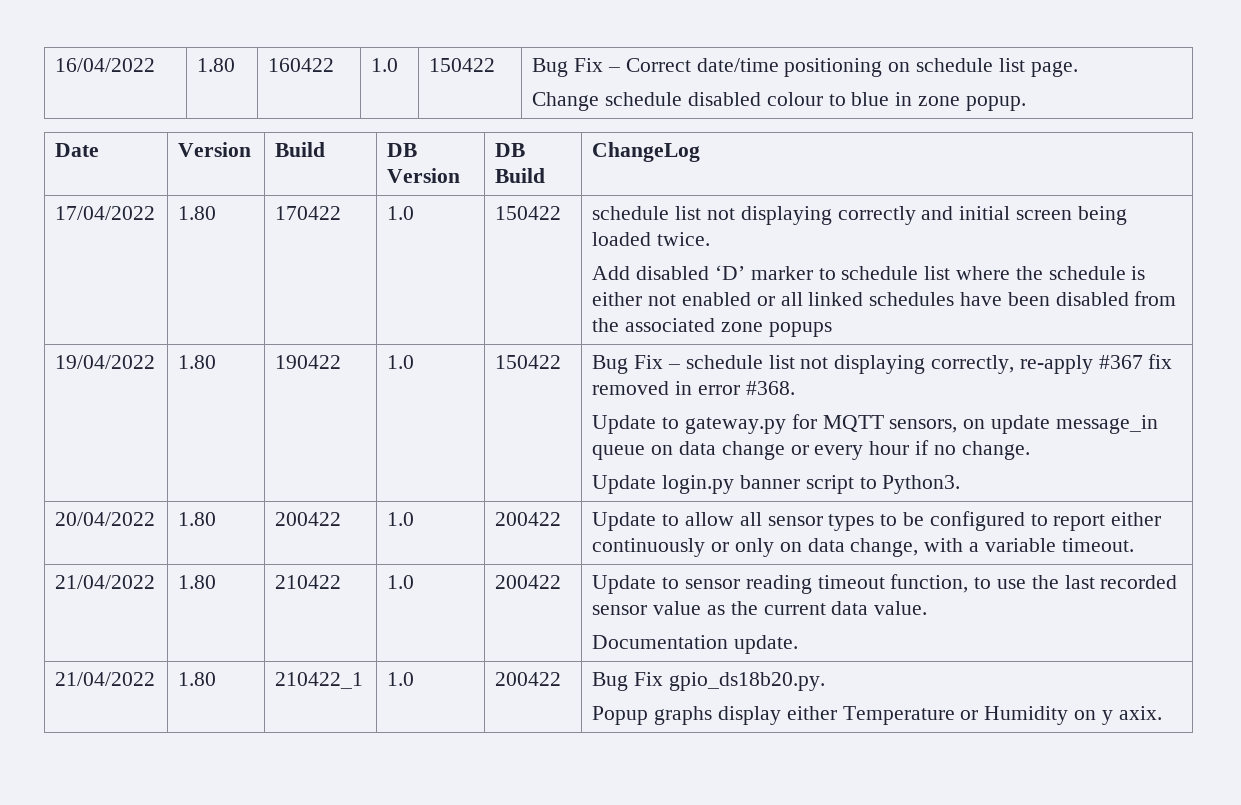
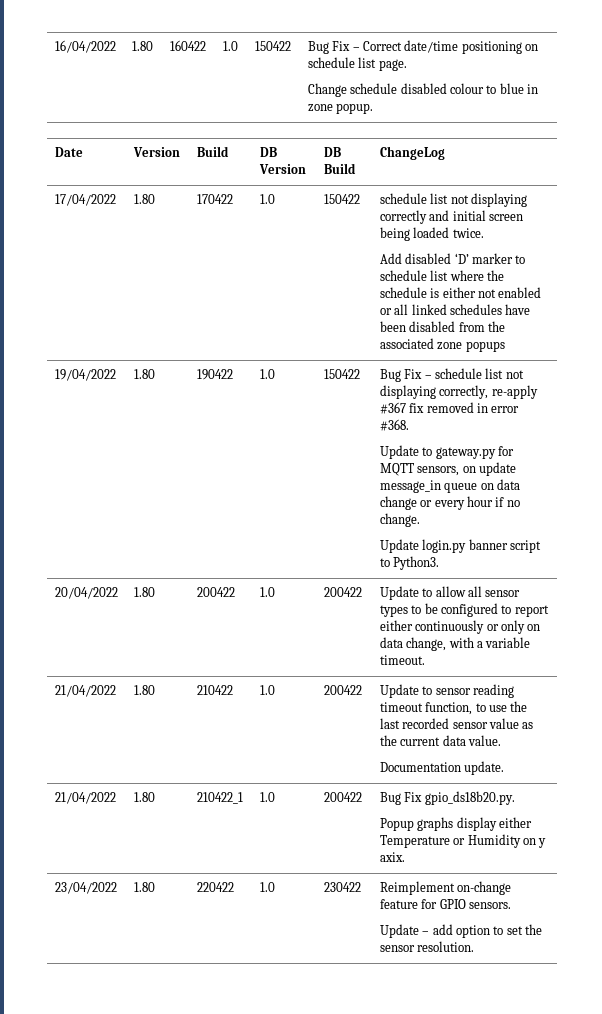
(1162, 713) none -> [54,882,117,894] [133,882,155,892] [196,882,234,892] [259,882,275,892] [323,882,361,892] [379,881,512,895] [379,899,512,909] [379,924,543,938] [379,941,475,952] // 23/04/2022 | 1.80 | 220422 | 1.0 | 230422 | Reimplement on-change feature for GPIO sensors. // Update – add option to set the sensor resolution.

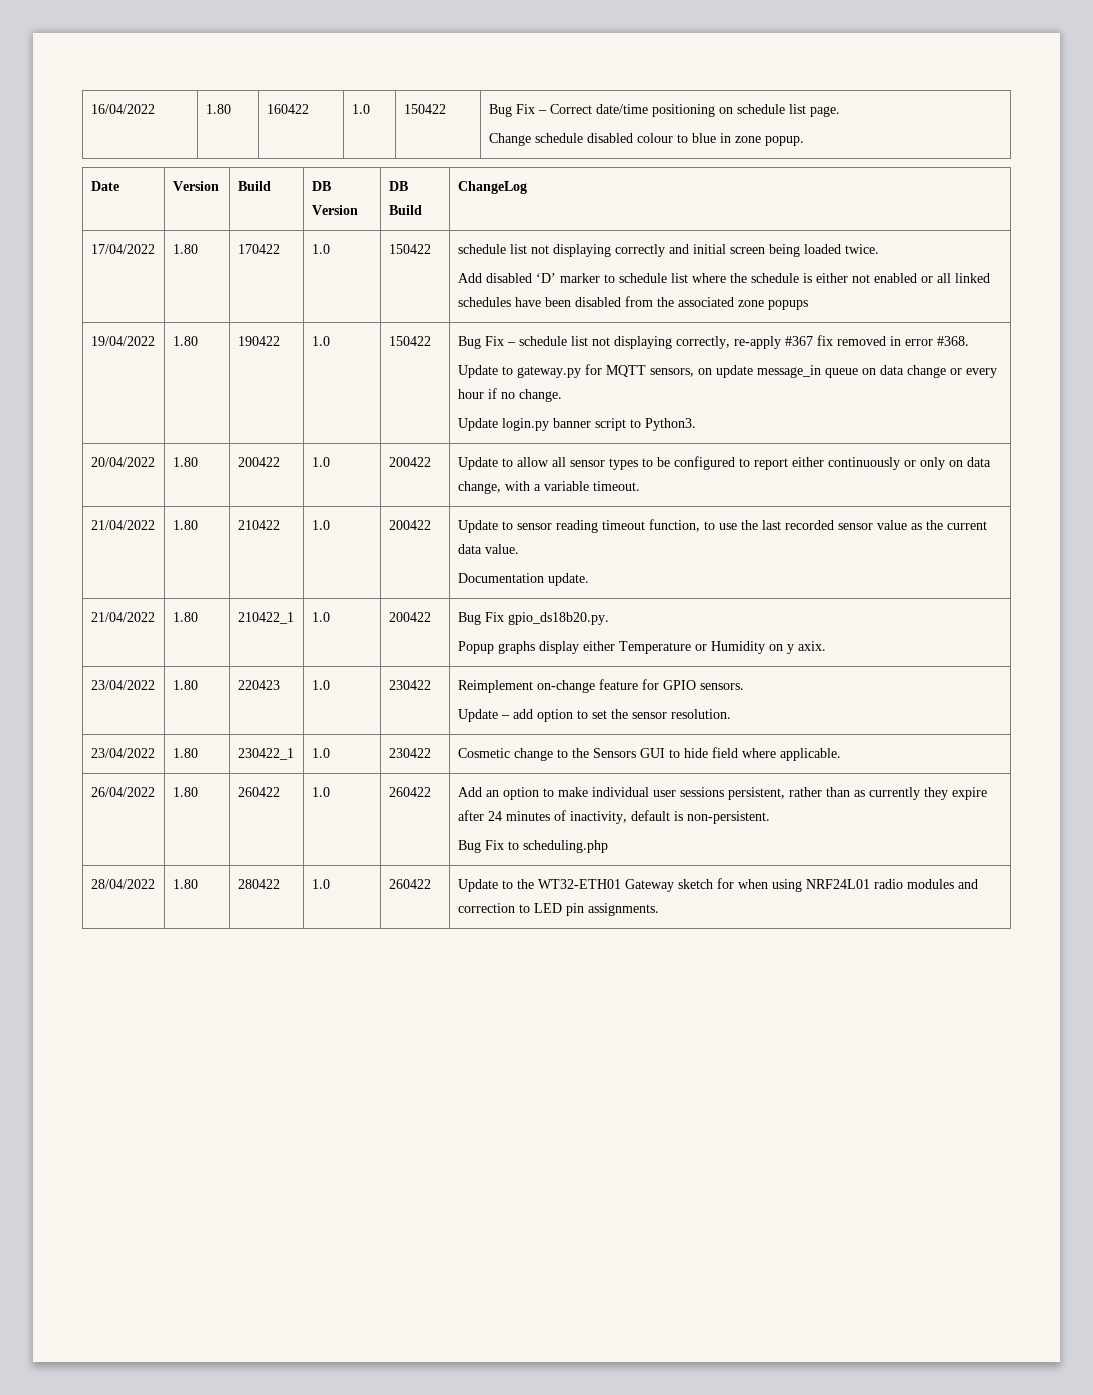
[196,882,234,892] 220422 -> [237,680,280,690] 220423
(475, 946) none -> [90,748,155,758] [172,748,198,758] [237,748,294,760] [311,748,330,758] [388,748,431,758] [457,747,841,761] [90,787,155,797] [172,787,198,797] [237,787,280,797] [311,787,330,797] [388,787,431,797] [457,787,987,800] [457,810,770,824] [457,840,608,853] [90,879,155,889] [172,879,198,889] [237,879,280,889] [311,879,330,889] [388,879,431,889] [457,878,978,892] [457,903,659,916] // 23/04/2022 | 1.80 | 230422_1 | 1.0 | 230422 | Cosmetic change to the Sensors GUI to hide field where applicable. // 26/04/2022 | 1.80 | 260422 | 1.0 | 260422 | Add an option to make individual user sessions persistent, rather than as currently they expire after 24 minutes of inactivity, default is non-persistent. // Bug Fix to scheduling.php // 28/04/2022 | 1.80 | 280422 | 1.0 | 260422 | Update to the WT32-ETH01 Gateway sketch for when using NRF24L01 radio modules and correction to LED pin assignments.

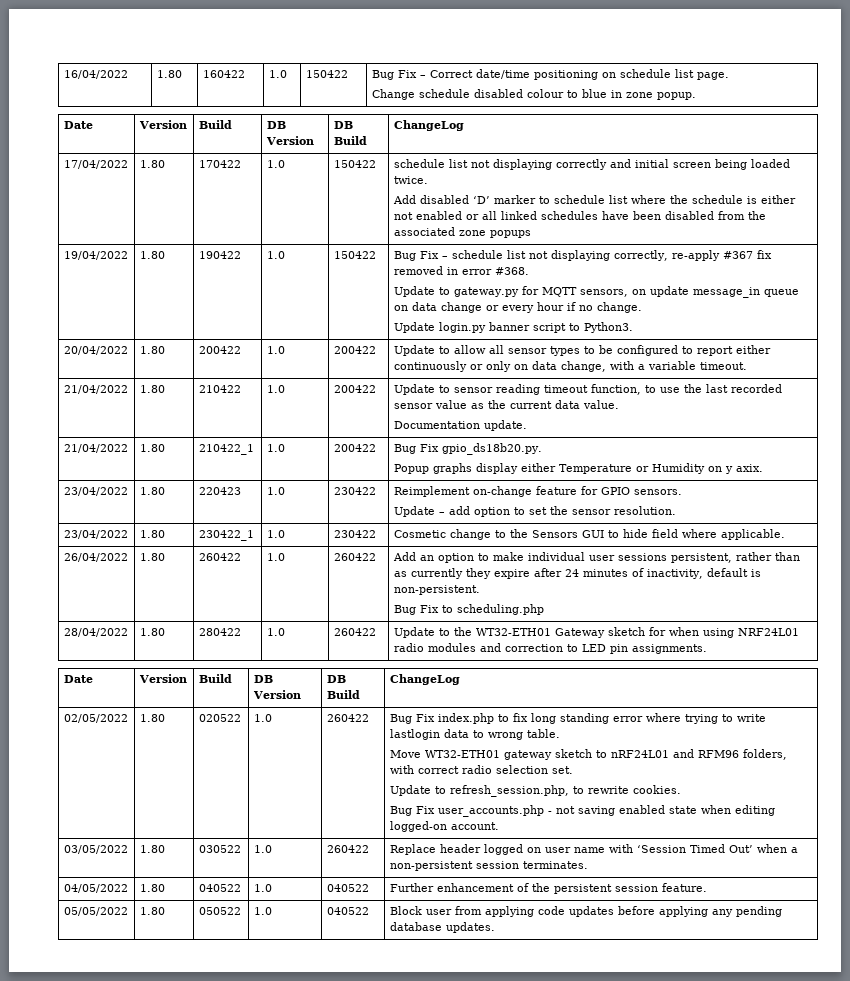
(659, 909) none -> [63,675,93,683] [138,674,187,683] [198,674,232,683] [253,675,273,683] [252,690,301,699] [326,675,346,683] [326,690,360,699] [389,674,460,685] [63,714,128,723] [139,714,165,722] [198,714,241,722] [253,714,272,722] [326,714,369,722] [389,713,766,724] [389,729,560,740] [389,749,787,760] [389,765,573,774] [389,785,681,797] [389,805,775,817] [389,821,499,832] [63,845,128,854] [139,845,165,853] [198,845,241,853] [253,845,272,853] [326,845,369,853] [389,844,798,855] [389,861,588,871] [63,884,128,893] [139,884,165,892] [198,884,241,892] [253,884,272,892] [326,884,369,892] [389,883,707,894] [63,907,128,916] [139,907,165,915] [198,907,241,915] [253,907,272,915] [326,907,369,915] [389,906,782,917] [389,922,495,933] // Date | Version | Build | DB Version | DB Build | ChangeLog // 02/05/2022 | 1.80 | 020522 | 1.0 | 260422 | Bug Fix index.php to fix long standing error where trying to write lastlogin data to wrong table. // Move WT32-ETH01 gateway sketch to nRF24L01 and RFM96 folders, with correct radio selection set. // Update to refresh_session.php, to rewrite cookies. // Bug Fix user_accounts.php - not saving enabled state when editing logged-on account. // 03/05/2022 | 1.80 | 030522 | 1.0 | 260422 | Replace header logged on user name with ‘Session Timed Out’ when a non-persistent session terminates. // 04/05/2022 | 1.80 | 040522 | 1.0 | 040522 | Further enhancement of the persistent session feature. // 05/05/2022 | 1.80 | 050522 | 1.0 | 040522 | Block user from applying code updates before applying any pending database updates.

